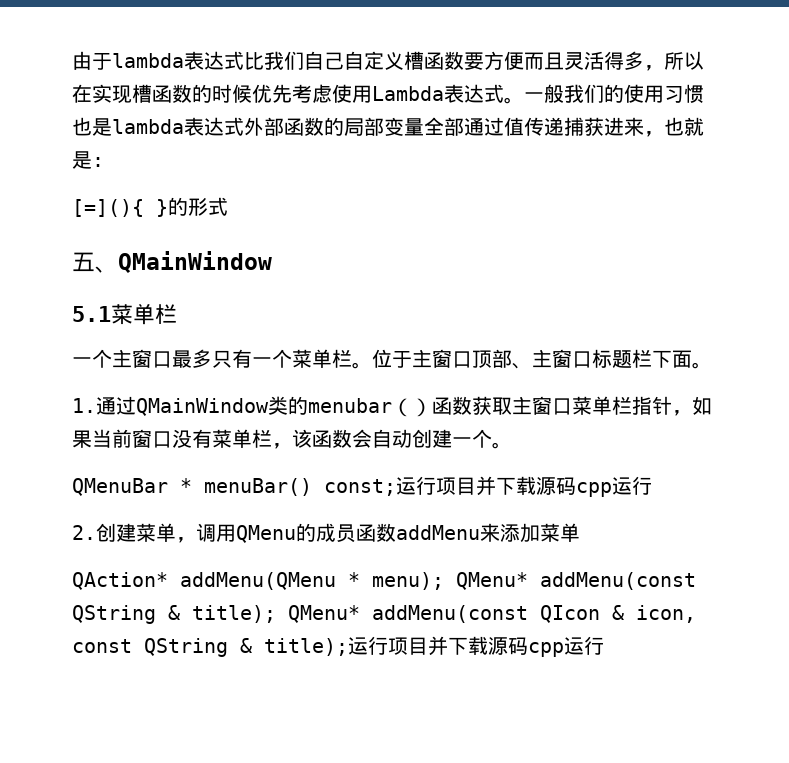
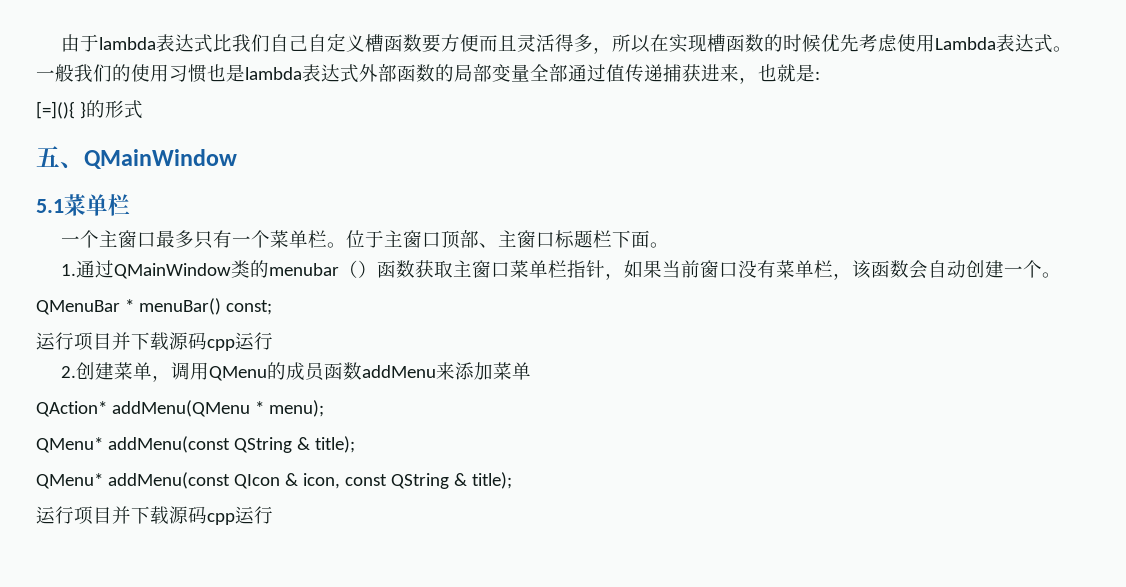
(396, 487) none -> (272, 307) //
(444, 581) none -> (324, 408) //
(276, 614) none -> (355, 444) //
(348, 647) none -> (512, 480) //

